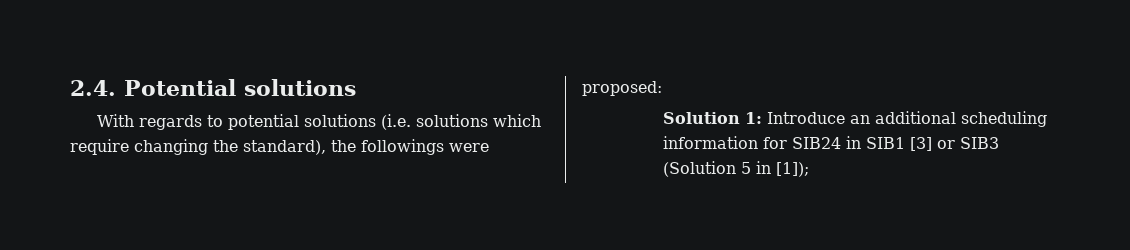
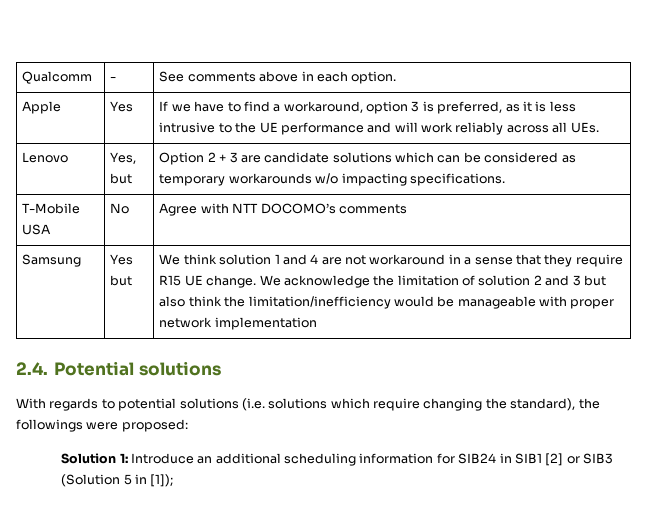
(70, 88) none -> [22,71,93,84] [110,77,117,81] [159,71,397,84] [22,101,62,114] [110,101,134,112] [159,101,576,114] [159,122,599,135] [22,152,69,163] [110,152,137,164] [110,173,133,184] [159,152,576,165] [159,173,505,186] [22,203,81,214] [22,224,52,235] [110,203,130,214] [159,203,407,216] [22,254,82,267] [110,254,134,265] [110,275,133,286] [159,254,623,267] [159,275,606,288] [159,296,615,309] [159,317,317,330] Qualcomm | - | See comments above in each option. // Apple | Yes | If we have to find a workaround, option 3 is preferred, as it is less intrusive to the UE performance and will work reliably across all UEs. // Lenovo | Yes, but | Option 2 + 3 are candidate solutions which can be considered as temporary workarounds w/o impacting specifications. // T-Mobile USA | No | Agree with NTT DOCOMO’s comments // Samsung | Yes but | We think solution 1 and 4 are not workaround in a sense that they require R15 UE change. We acknowledge the limitation of solution 2 and 3 but also think the limitation/inefficiency would be manageable with proper network implementation //
[909,137,932,151] [3] -> [545,453,564,466] [2]

